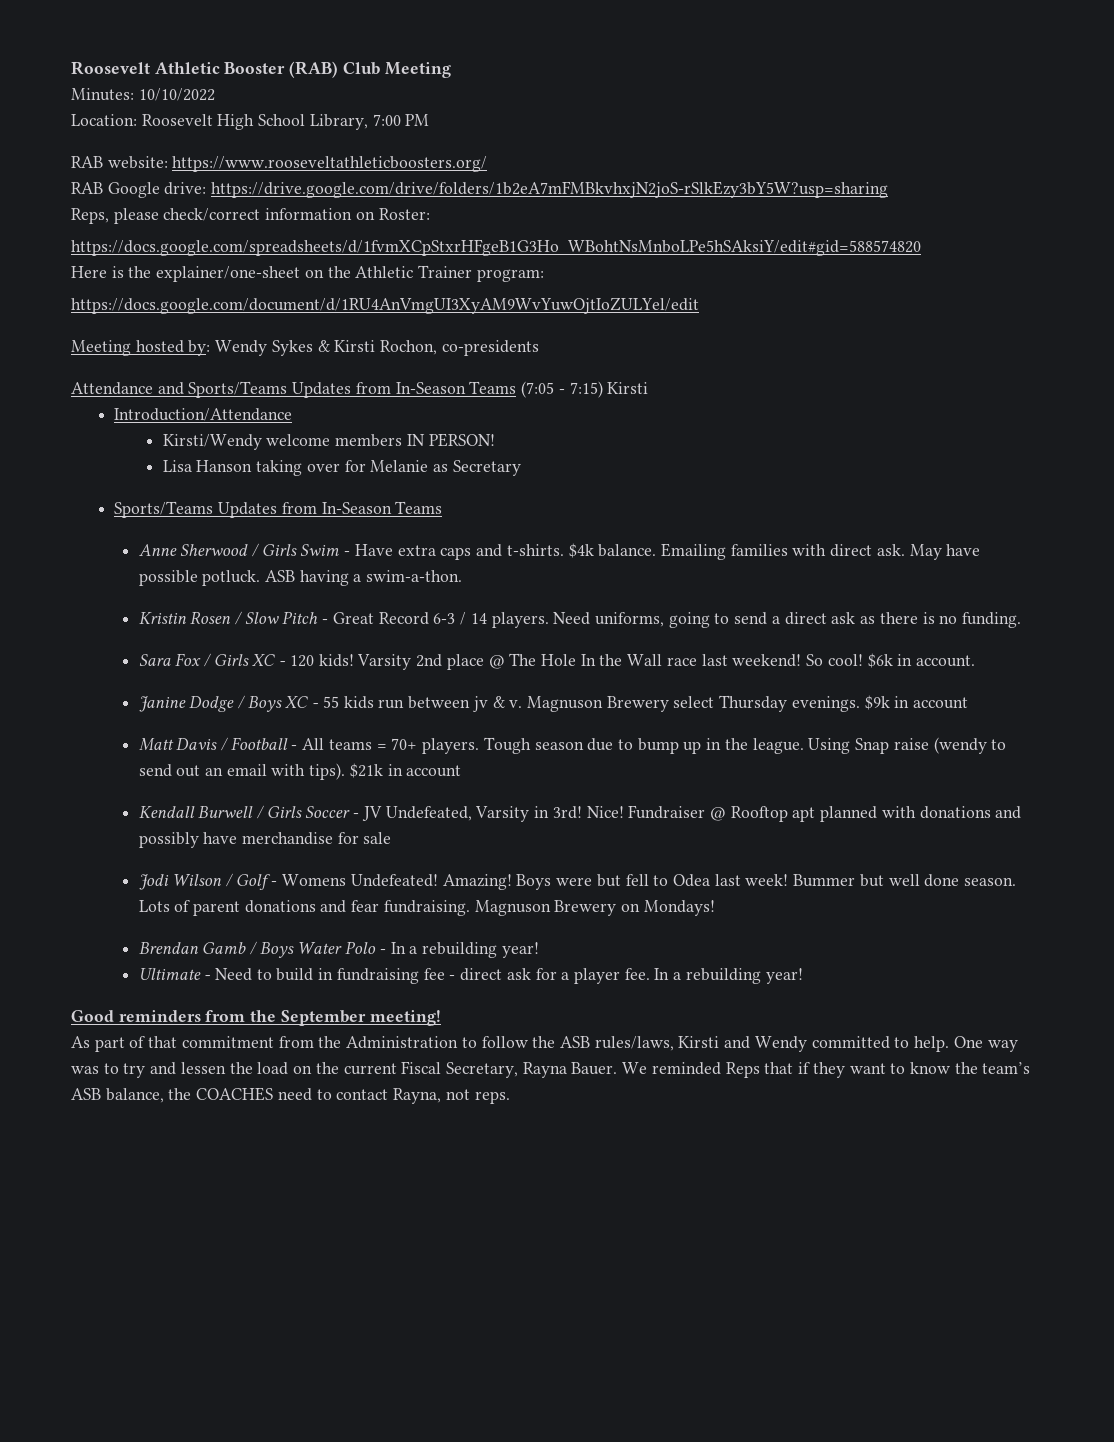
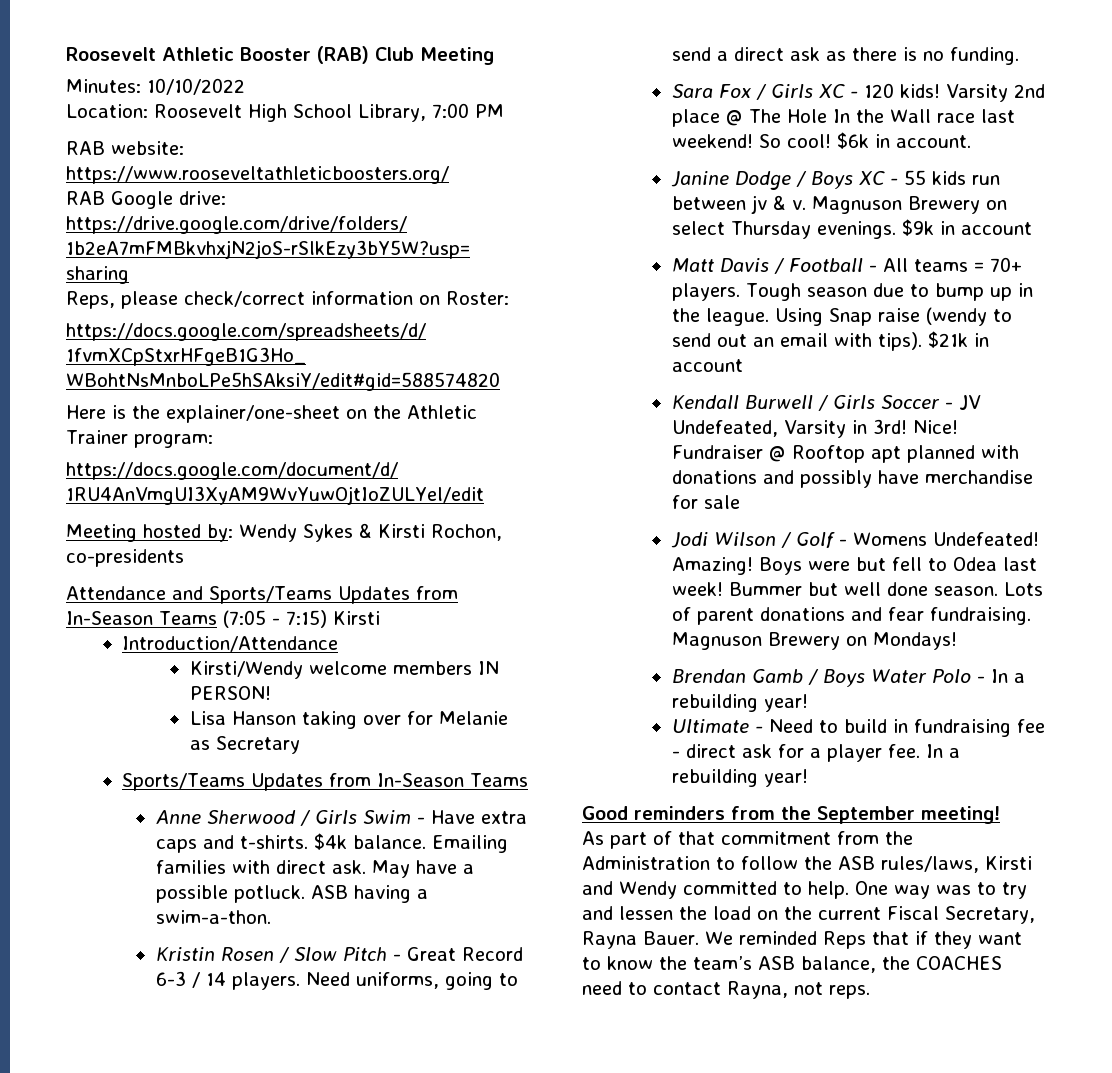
(981, 550) none -> [462,864,474,874] a
(669, 704) none -> [985,200,1007,210] on

